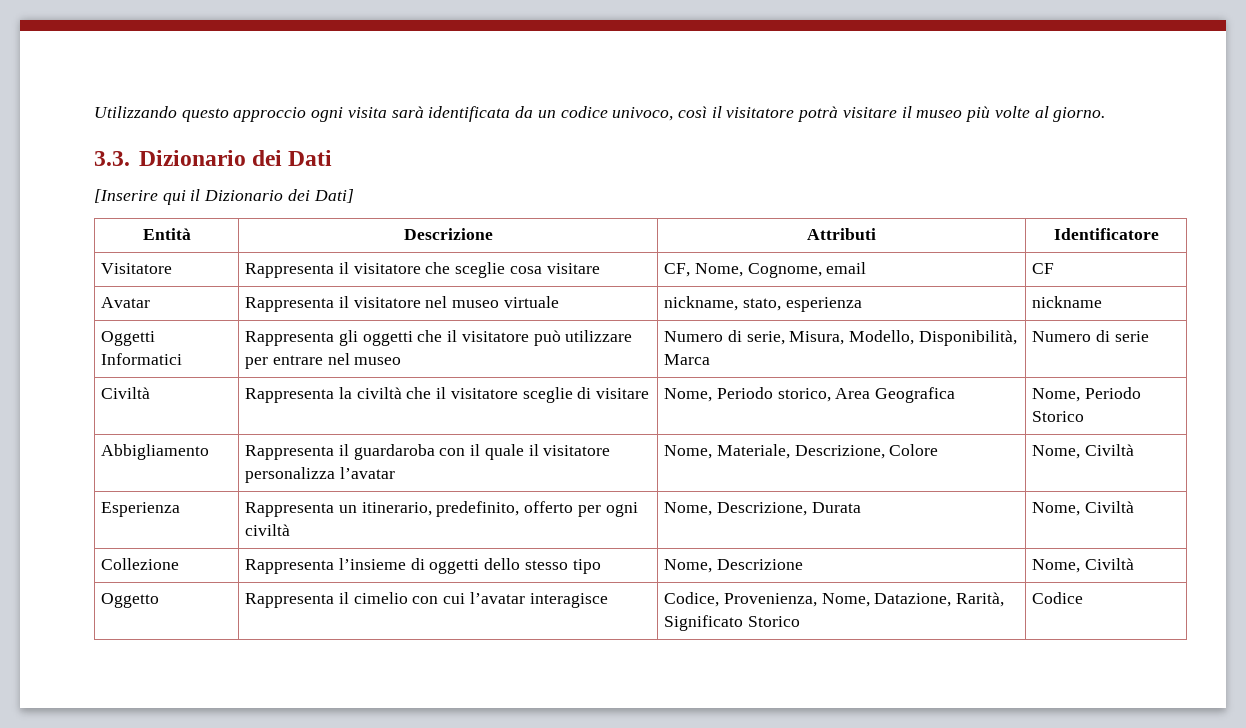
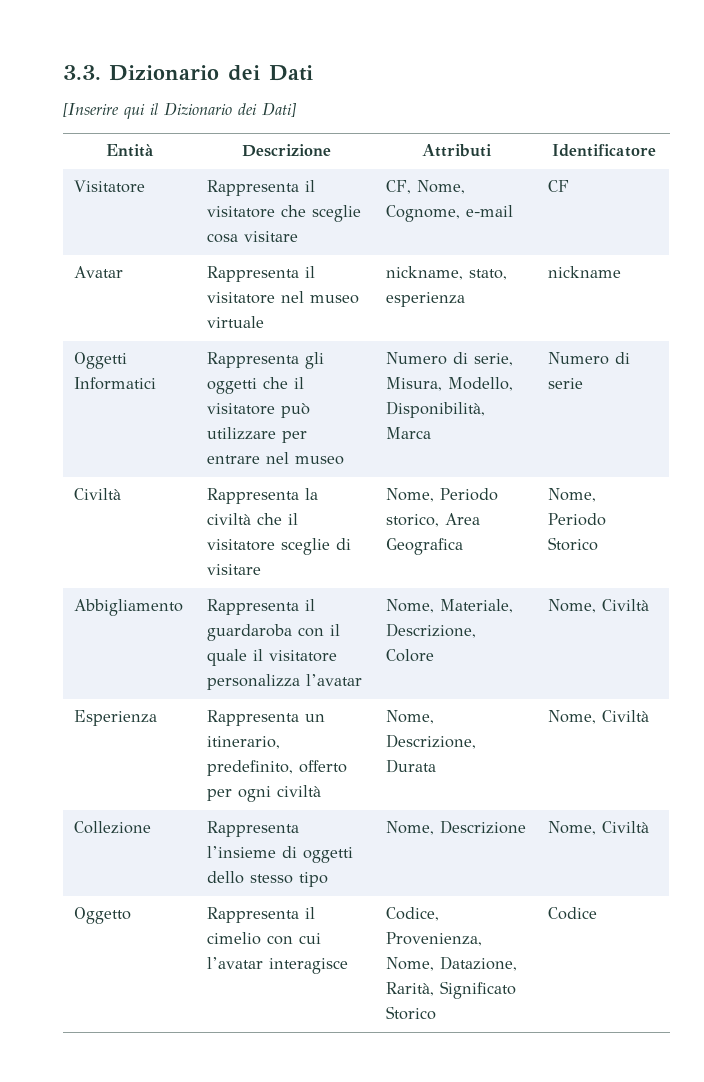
[94,106,1106,122] Utilizzando questo approccio ogni visita sarà identificata da un codice univoco, così il visitatore potrà visitare il museo più volte al giorno. // -> (63, 72) none
[826,262,867,274] email -> [465,205,513,217] e-mail

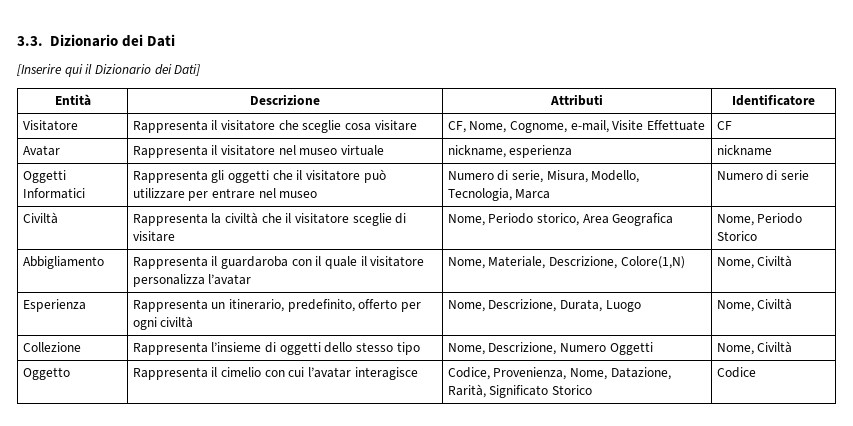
[465,205,513,217] e-mail -> [570,120,706,133] e-mail, Visite Effettuate
[468,269,507,280] stato, -> (506, 151) none
[385,401,485,418] Disponibilità, -> [447,188,512,201] Tecnologia,
[385,649,434,662] Colore -> [620,256,685,269] Colore(1,N)
[385,759,436,773] Durata -> [560,299,641,312] Durata, Luogo
[439,820,526,834] Descrizione -> [488,342,653,355] Descrizione, Numero Oggetti

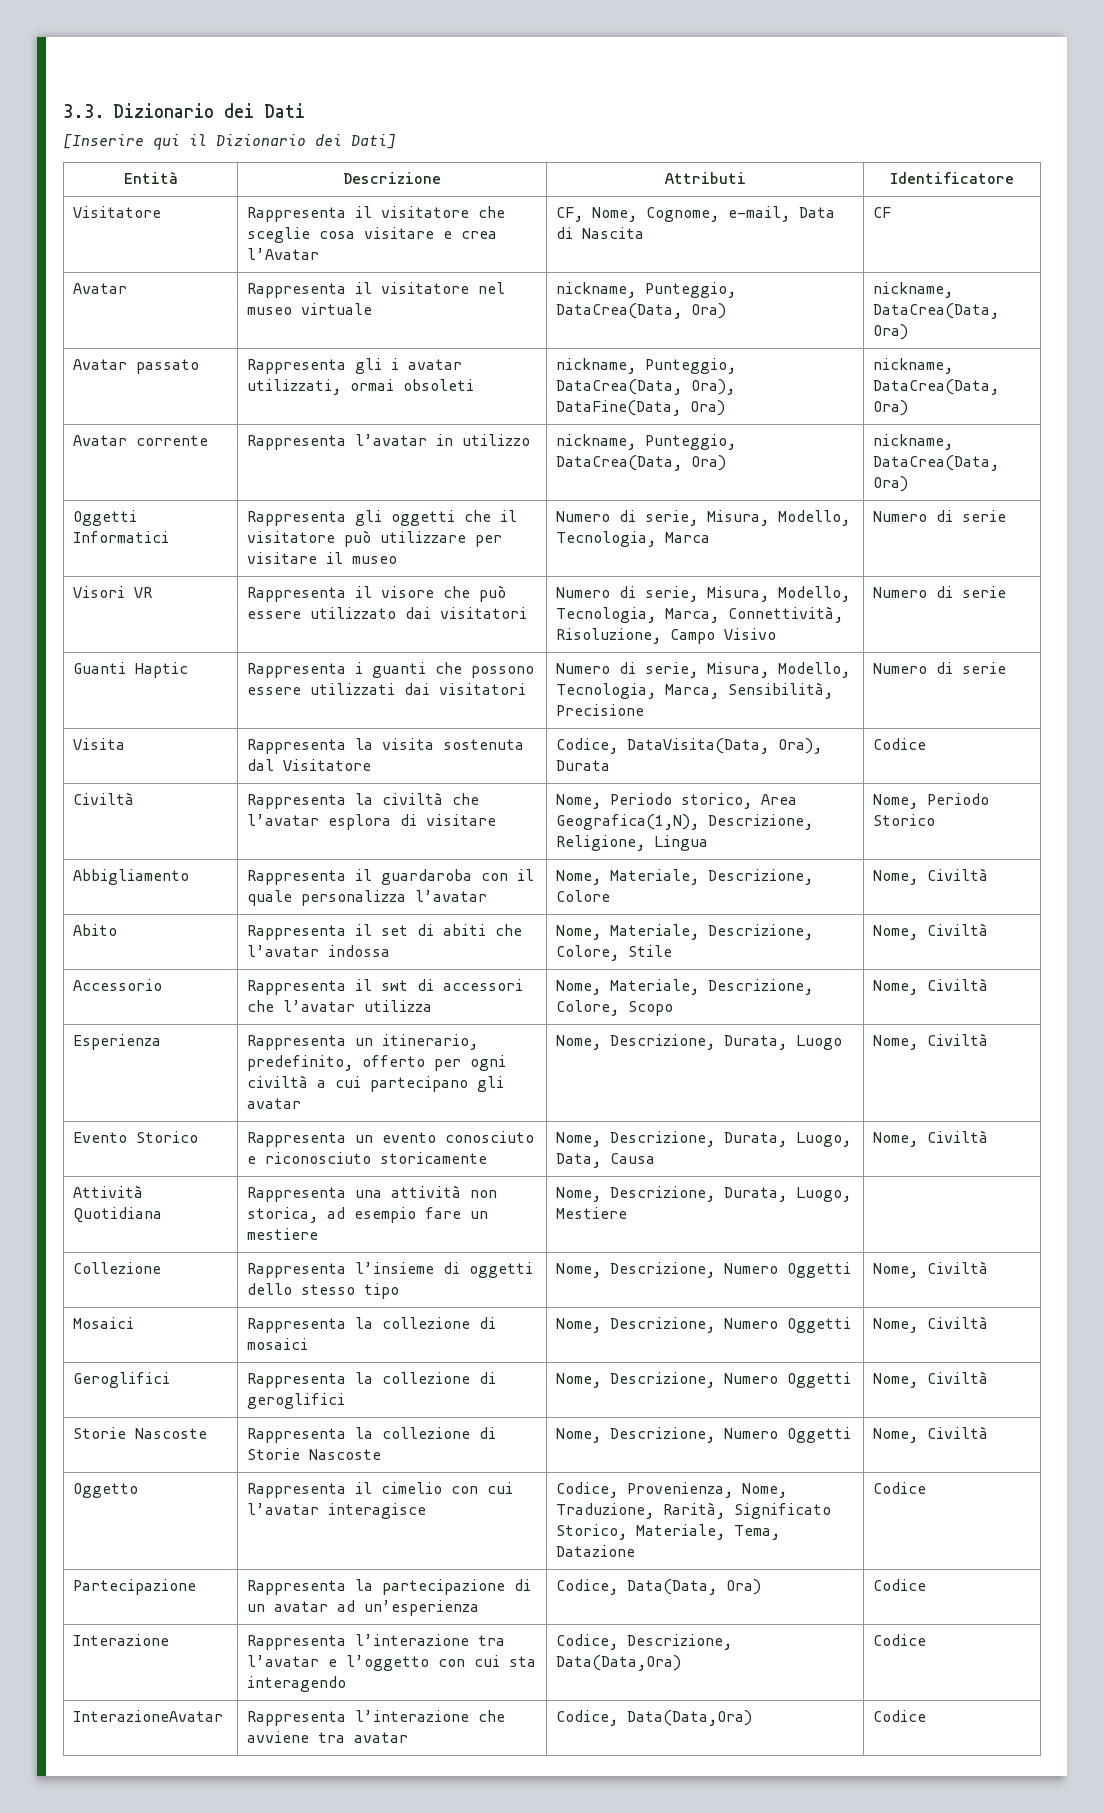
(417, 125) none -> [443,231,498,239] [247,248,320,260] e crea l’Avatar
[612,120,706,131] Visite Effettuate -> [799,207,836,218] [556,227,645,239] Data di Nascita
[509,145,573,158] [716,145,772,156] esperienza | nickname -> [645,282,737,298] [556,303,727,319] [873,282,954,298] [873,303,1000,319] [873,324,909,340] [73,359,200,374] [247,358,463,374] [247,379,475,395] [556,358,737,374] [556,379,736,395] [556,400,726,416] [873,358,954,374] [873,379,1000,395] [873,400,909,416] [73,435,209,446] [247,434,531,450] [556,434,737,450] [556,455,727,471] [873,434,954,450] [873,455,1000,471] [873,476,909,492] Punteggio, DataCrea(Data, Ora) | nickname, DataCrea(Data, Ora) // Avatar passato | Rappresenta gli i avatar utilizzati, ormai obsoleti | nickname, Punteggio, DataCrea(Data, Ora), DataFine(Data, Ora) | nickname, DataCrea(Data, Ora) // Avatar corrente | Rappresenta l’avatar in utilizzo | nickname, Punteggio, DataCrea(Data, Ora) | nickname, DataCrea(Data, Ora)
[212,188,276,199] entrare nel -> [247,552,344,564] visitare il
(810, 175) none -> [73,586,153,598] [247,585,507,602] [247,607,528,619] [556,586,851,602] [556,606,844,623] [556,628,777,644] [873,586,1007,598] [73,662,189,678] [247,662,535,678] [247,683,527,695] [556,662,851,678] [556,682,834,699] [556,704,645,716] [873,662,1007,674] [73,738,126,750] [247,738,525,754] [247,759,372,771] [556,738,823,754] [556,760,611,771] [873,738,927,750] // Visori VR | Rappresenta il visore che può essere utilizzato dai visitatori | Numero di serie, Misura, Modello, Tecnologia, Marca, Connettività, Risoluzione, Campo Visivo | Numero di serie // Guanti Haptic | Rappresenta i guanti che possono essere utilizzati dai visitatori | Numero di serie, Misura, Modello, Tecnologia, Marca, Sensibilità, Precisione | Numero di serie // Visita | Rappresenta la visita sostenuta dal Visitatore | Codice, DataVisita(Data, Ora), Durata | Codice
[285,213,392,226] il visitatore sceglie -> [247,814,392,830] l’avatar esplora
[612,213,674,226] Geografica -> [556,814,814,830] [556,835,709,851] Geografica(1,N), Descrizione, Religione, Lingua
[360,256,425,267] il visitatore -> (293, 898) none
[620,256,685,269] Colore(1,N) -> [556,890,611,902] [873,868,989,885] [73,924,118,936] [247,924,523,940] [247,945,391,957] [556,924,814,940] [556,945,673,961] [873,923,989,940] [73,979,163,991] [247,979,524,995] [247,1000,433,1012] [556,979,814,995] [556,1000,674,1016] Colore | Nome, Civiltà // Abito | Rappresenta il set di abiti che l’avatar indossa | Nome, Materiale, Descrizione, Colore, Stile | Nome, Civiltà // Accessorio | Rappresenta il swt di accessori che l’avatar utilizza | Nome, Materiale, Descrizione, Colore, Scopo
(194, 322) none -> [317,1076,505,1092] [247,1098,302,1109] a cui partecipano gli avatar
(793, 304) none -> [73,1131,199,1143] [247,1131,535,1147] [247,1152,488,1164] [556,1131,852,1147] [556,1153,656,1168] [873,1130,989,1147] [73,1185,144,1198] [73,1207,163,1223] [247,1185,498,1202] [247,1207,489,1223] [247,1228,319,1240] [556,1186,852,1202] [556,1207,628,1219] // Evento Storico | Rappresenta un evento conosciuto e riconosciuto storicamente | Nome, Descrizione, Durata, Luogo, Data, Causa | Nome, Civiltà // Attività Quotidiana | Rappresenta una attività non storica, ad esempio fare un mestiere | Nome, Descrizione, Durata, Luogo, Mestiere |
(793, 347) none -> [73,1317,135,1329] [247,1317,497,1333] [247,1338,309,1350] [556,1317,852,1333] [873,1316,989,1333] [73,1372,171,1388] [247,1372,497,1388] [247,1393,346,1409] [556,1372,852,1388] [873,1371,989,1388] [73,1427,208,1439] [247,1427,497,1443] [247,1448,382,1460] [556,1427,852,1443] [873,1426,989,1443] // Mosaici | Rappresenta la collezione di mosaici | Nome, Descrizione, Numero Oggetti | Nome, Civiltà // Geroglifici | Rappresenta la collezione di geroglifici | Nome, Descrizione, Numero Oggetti | Nome, Civiltà // Storie Nascoste | Rappresenta la collezione di Storie Nascoste | Nome, Descrizione, Numero Oggetti | Nome, Civiltà
[610,367,671,380] Datazione, -> [556,1503,655,1519] Traduzione,
[552,385,593,395] Storico -> [556,1524,781,1540] [556,1545,636,1557] [873,1482,927,1494] [73,1579,197,1595] [247,1579,532,1595] [247,1600,480,1616] [556,1579,762,1595] [873,1579,927,1591] [73,1634,170,1646] [247,1634,506,1650] [247,1655,537,1671] [247,1676,347,1692] [556,1634,733,1650] [556,1655,682,1671] [873,1634,927,1646] [73,1710,224,1722] [247,1710,506,1726] [247,1731,409,1743] [556,1710,753,1726] Storico, Materiale, Tema, Datazione | Codice // Partecipazione | Rappresenta la partecipazione di un avatar ad un’esperienza | Codice, Data(Data, Ora) | Codice // Interazione | Rappresenta l’interazione tra l’avatar e l’oggetto con cui sta interagendo | Codice, Descrizione, Data(Data,Ora) | Codice // InterazioneAvatar | Rappresenta l’interazione che avviene tra avatar | Codice, Data(Data,Ora)

